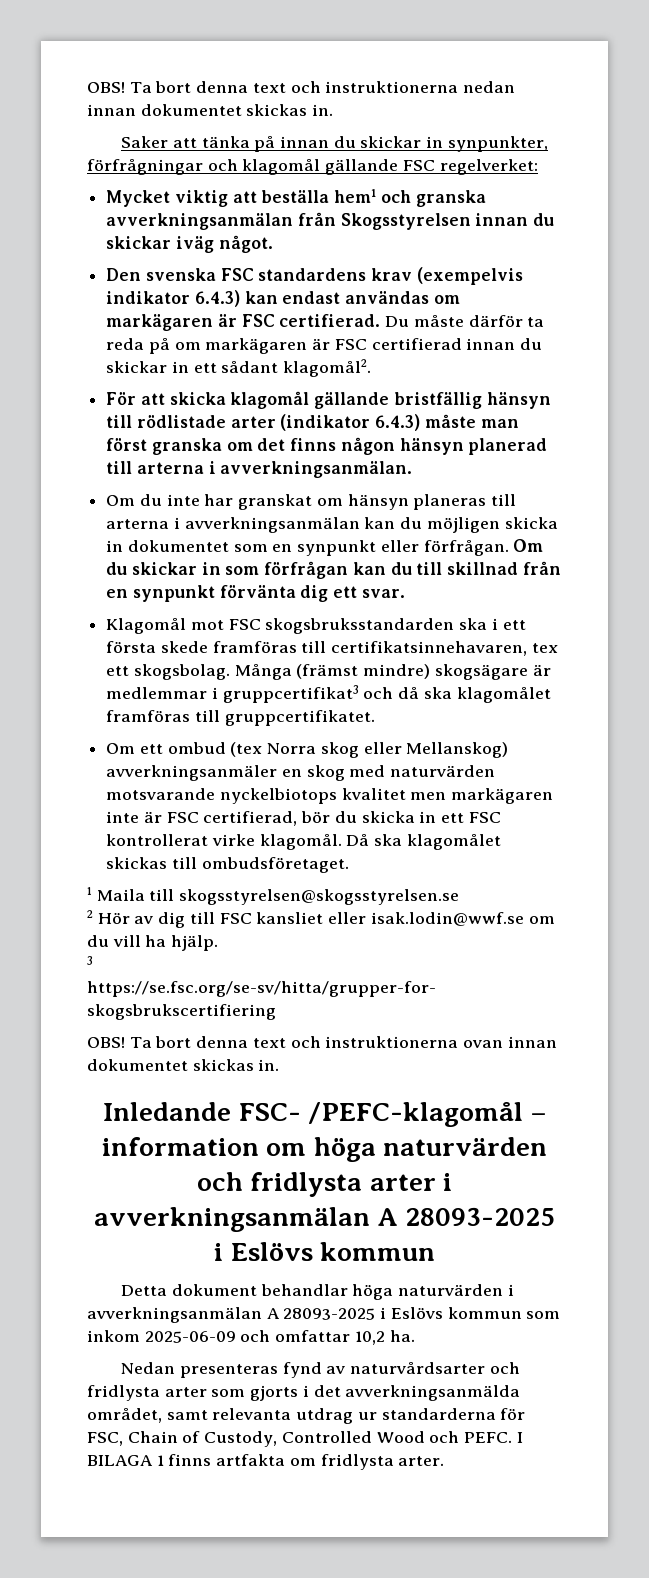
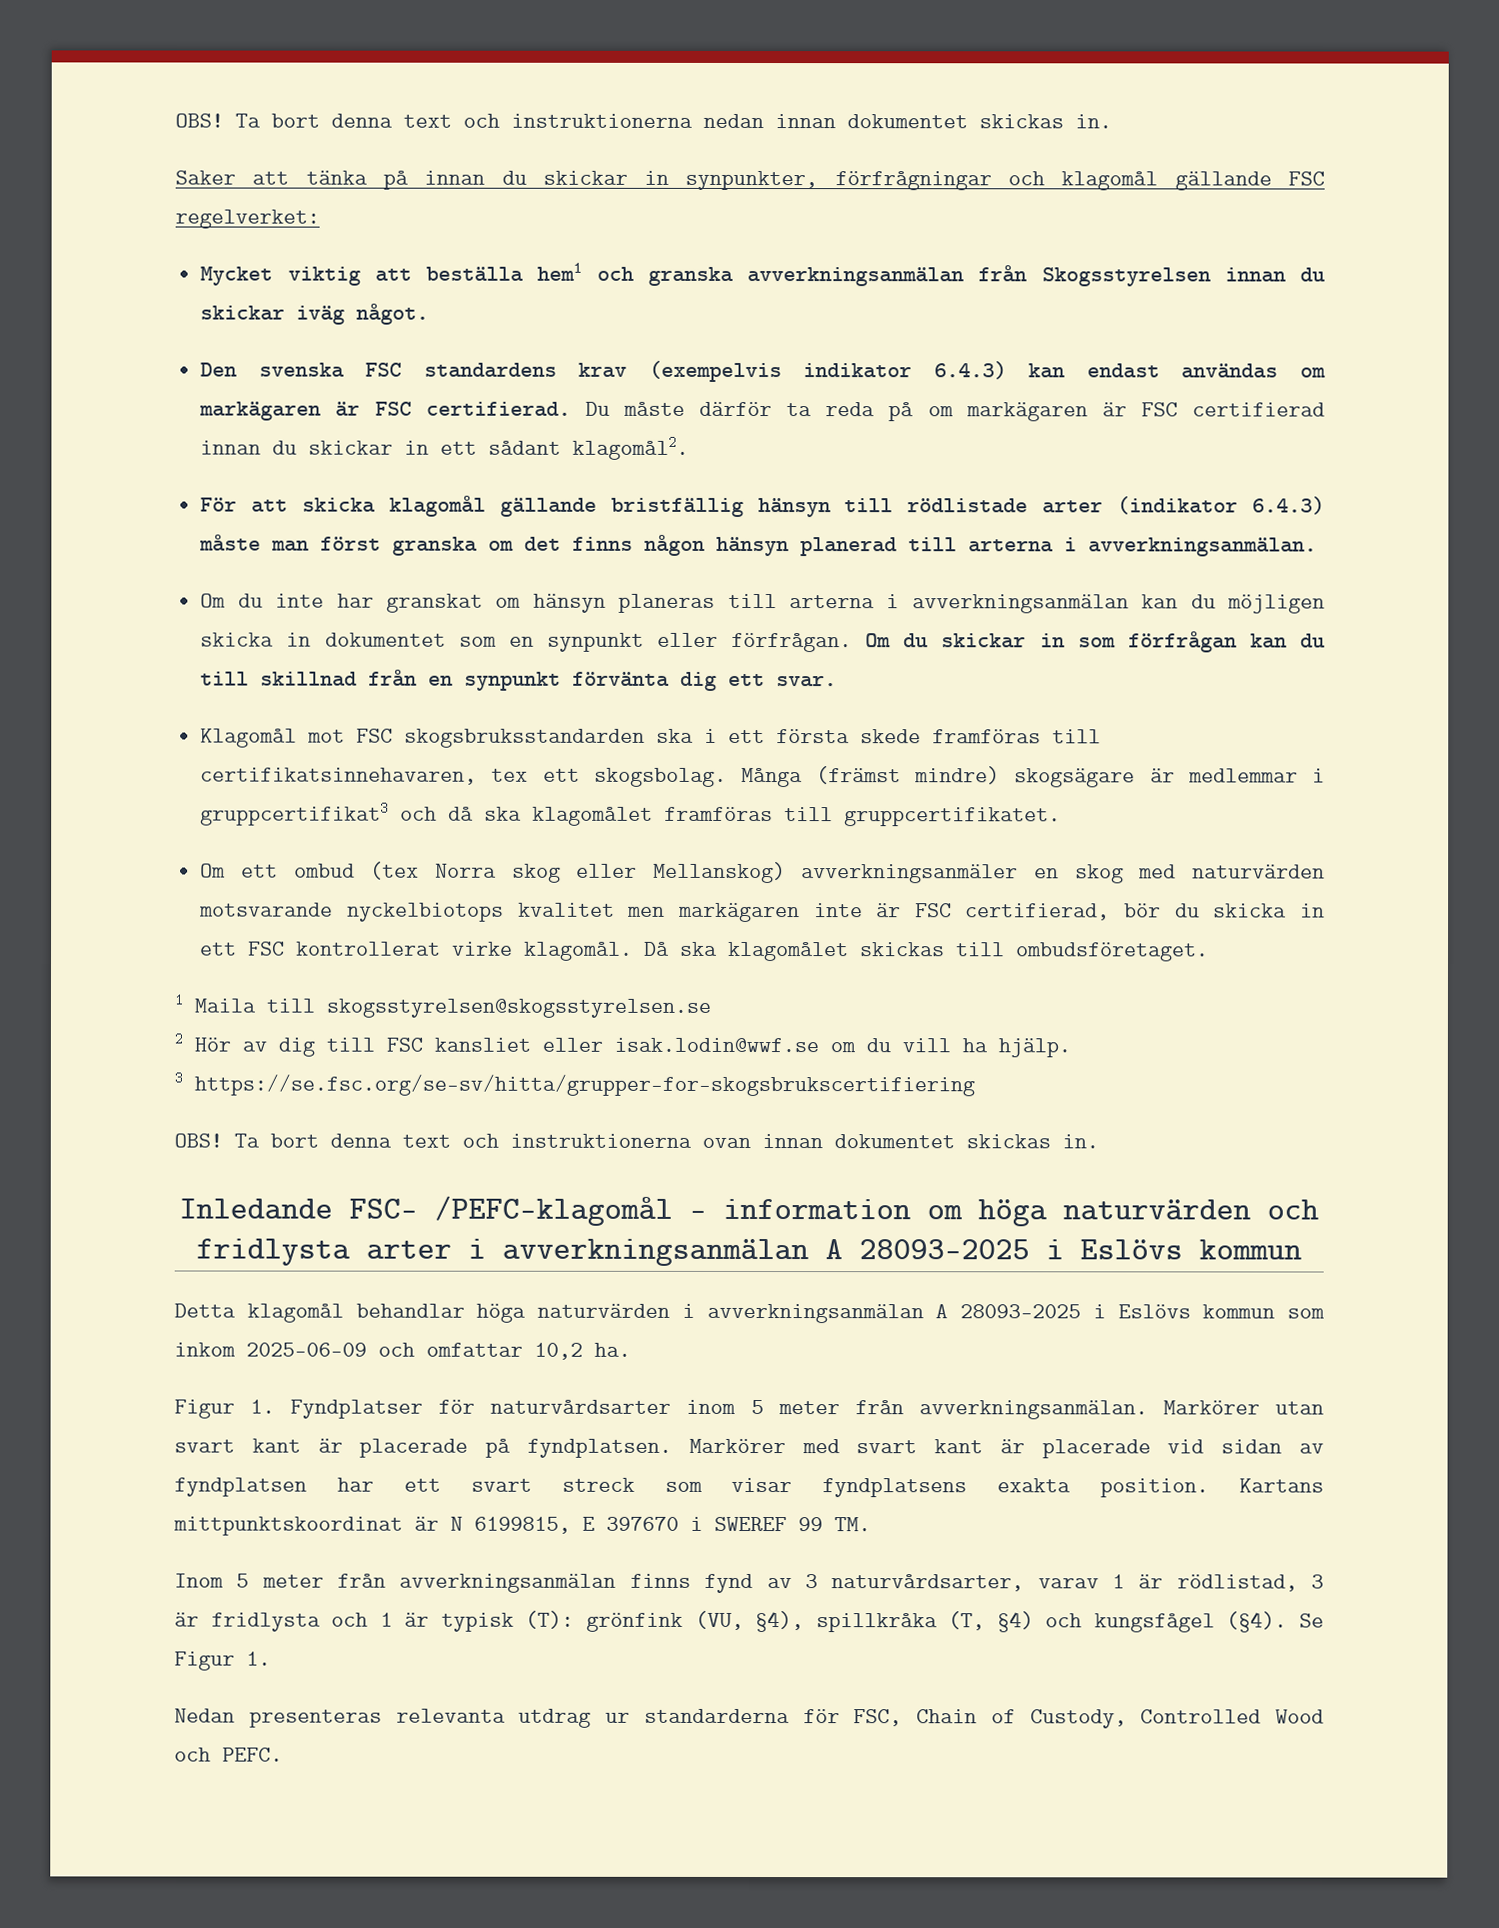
[171,1284,257,1296] dokument -> [246,1303,344,1323] klagomål
[121,1362,520,1378] [87,1385,521,1401] [87,1408,208,1423] Nedan presenteras fynd av naturvårdsarter och fridlysta arter som gjorts i det avverkningsanmälda området, samt -> [174,1399,1324,1420] [174,1438,1324,1459] [174,1477,1324,1498] [173,1516,871,1536] [174,1573,1325,1594] [174,1610,1324,1633] [174,1651,271,1671] [174,1708,382,1728] Figur 1. Fyndplatser för naturvårdsarter inom 5 meter från avverkningsanmälan. Markörer utan svart kant är placerade på fyndplatsen. Markörer med svart kant är placerade vid sidan av fyndplatsen har ett svart streck som visar fyndplatsens exakta position. Kartans mittpunktskoordinat är N 6199815, E 397670 i SWEREF 99 TM. // Inom 5 meter från avverkningsanmälan finns fynd av 3 naturvårdsarter, varav 1 är rödlistad, 3 är fridlysta och 1 är typisk (T): grönfink (VU, §4), spillkråka (T, §4) och kungsfågel (§4). Se Figur 1. // Nedan presenteras
[516,1432,523,1443] [87,1454,445,1470] I BILAGA 1 finns artfakta om fridlysta arter. -> (283, 1754) none

